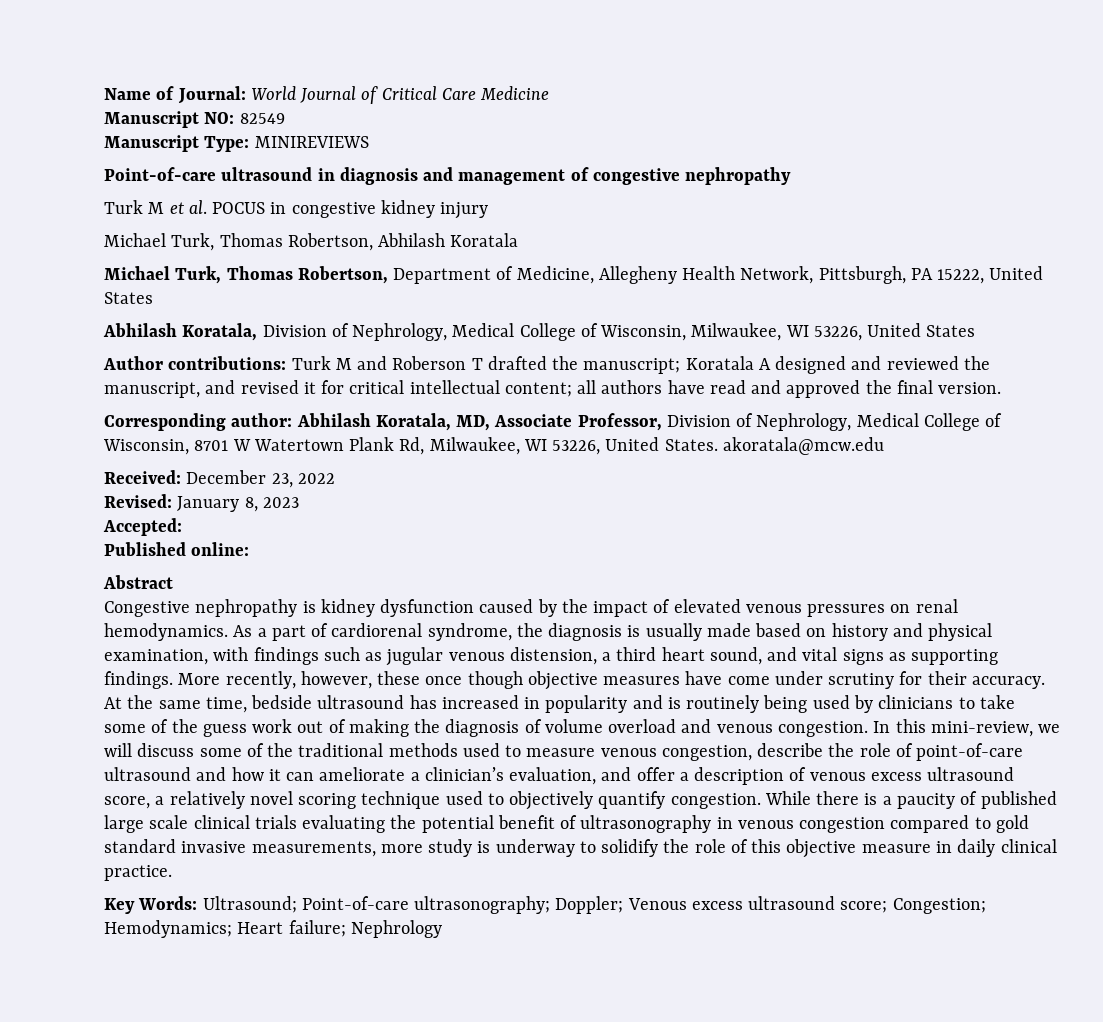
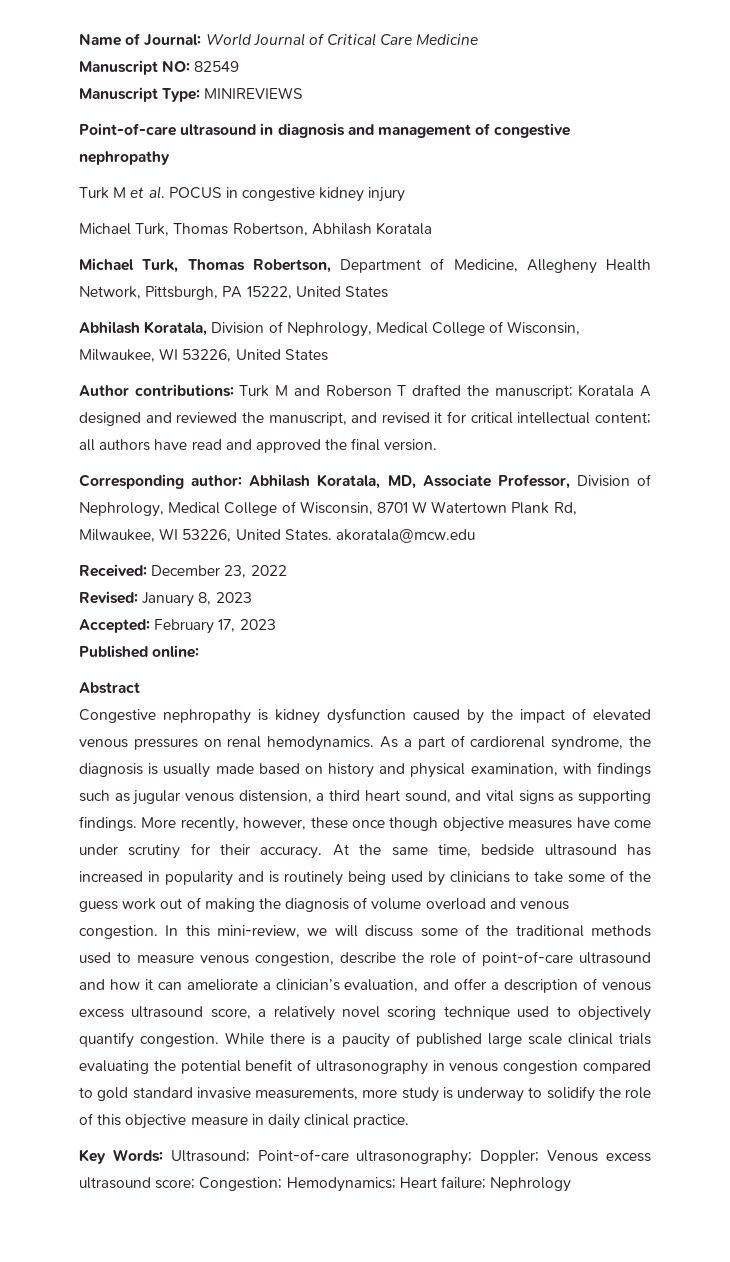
(182, 527) none -> [154,619,276,634] February 17, 2023

